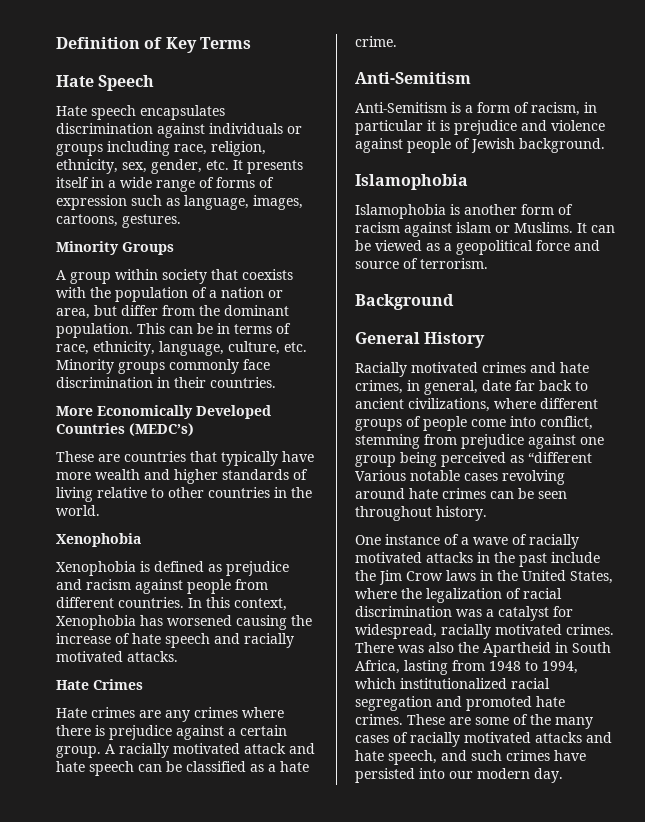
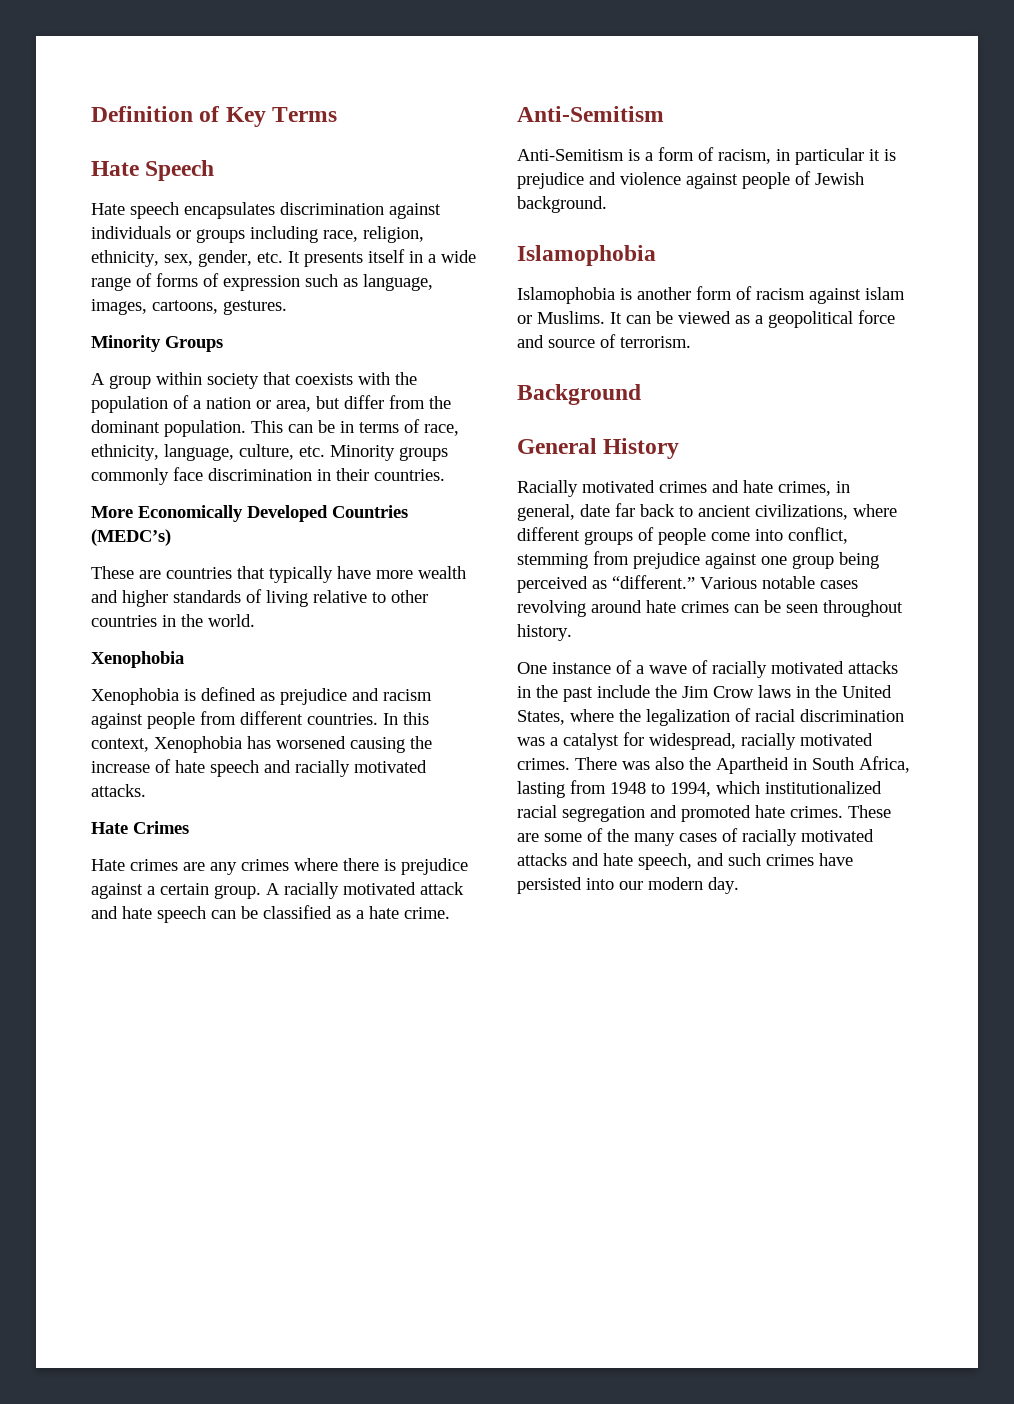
[528,452,592,463] “different -> [612,575,695,589] “different.”

